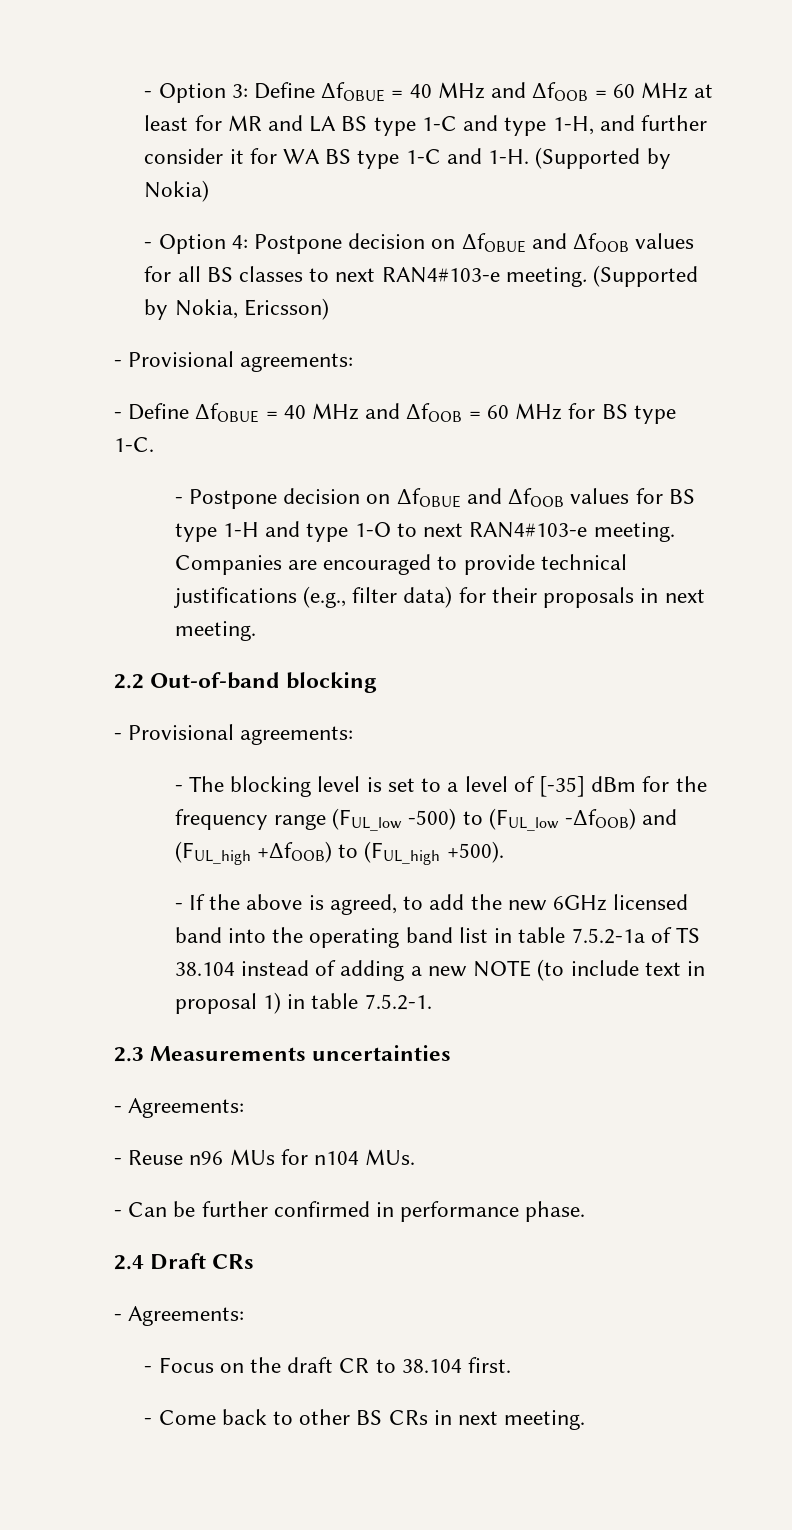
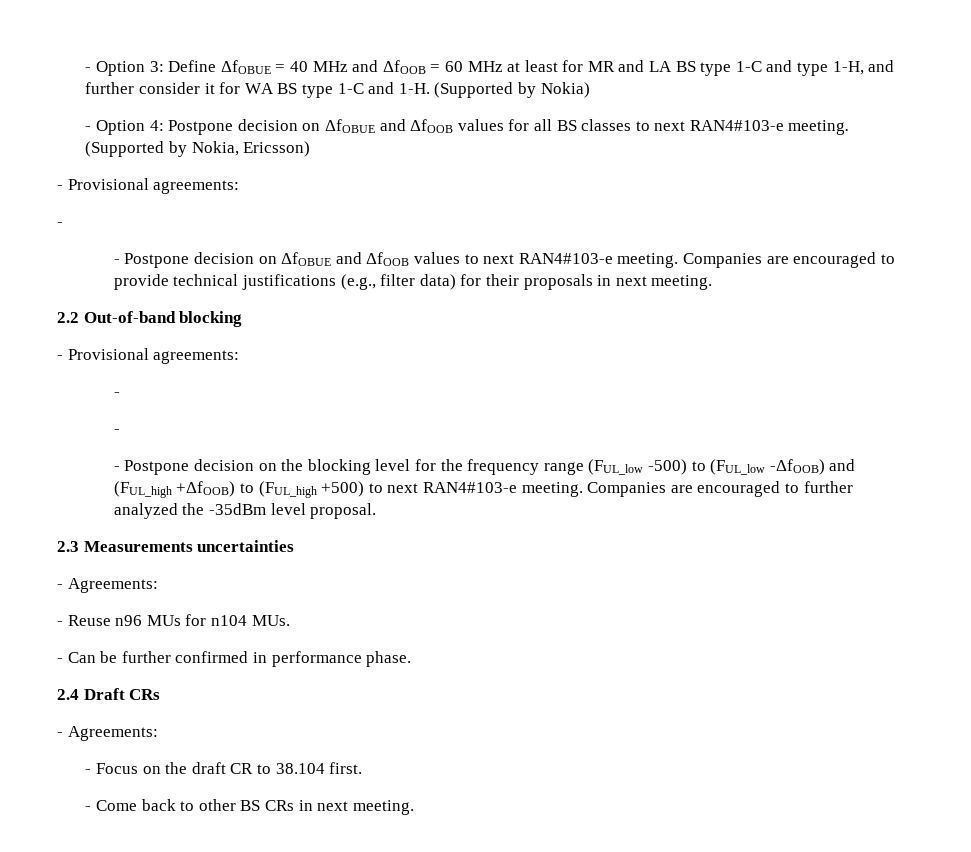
[128,403,676,424] [114,437,154,452] Define ΔfOBUE = 40 MHz and ΔfOOB = 60 MHz for BS type 1-C. -> (63, 224) none
[635,488,695,504] [174,521,391,542] for BS type 1-H and type 1-O -> (461, 258) none
[189,776,637,797] The blocking level is set to a level of [-35] dBm -> [113,429,120,434] [113,459,411,475] // - // - Postpone decision on the blocking level
[446,841,504,863] [174,894,689,915] [174,927,700,948] [174,959,705,981] [174,992,432,1014] +500). // - If the above is agreed, to add the new 6GHz licensed band into the operating band list in table 7.5.2-1a of TS 38.104 instead of adding a new NOTE (to include text in proposal 1) in table 7.5.2-1. -> [321,481,853,497] [113,503,377,519] +500) to next RAN4#103-e meeting. Companies are encouraged to further analyzed the -35dBm level proposal.

